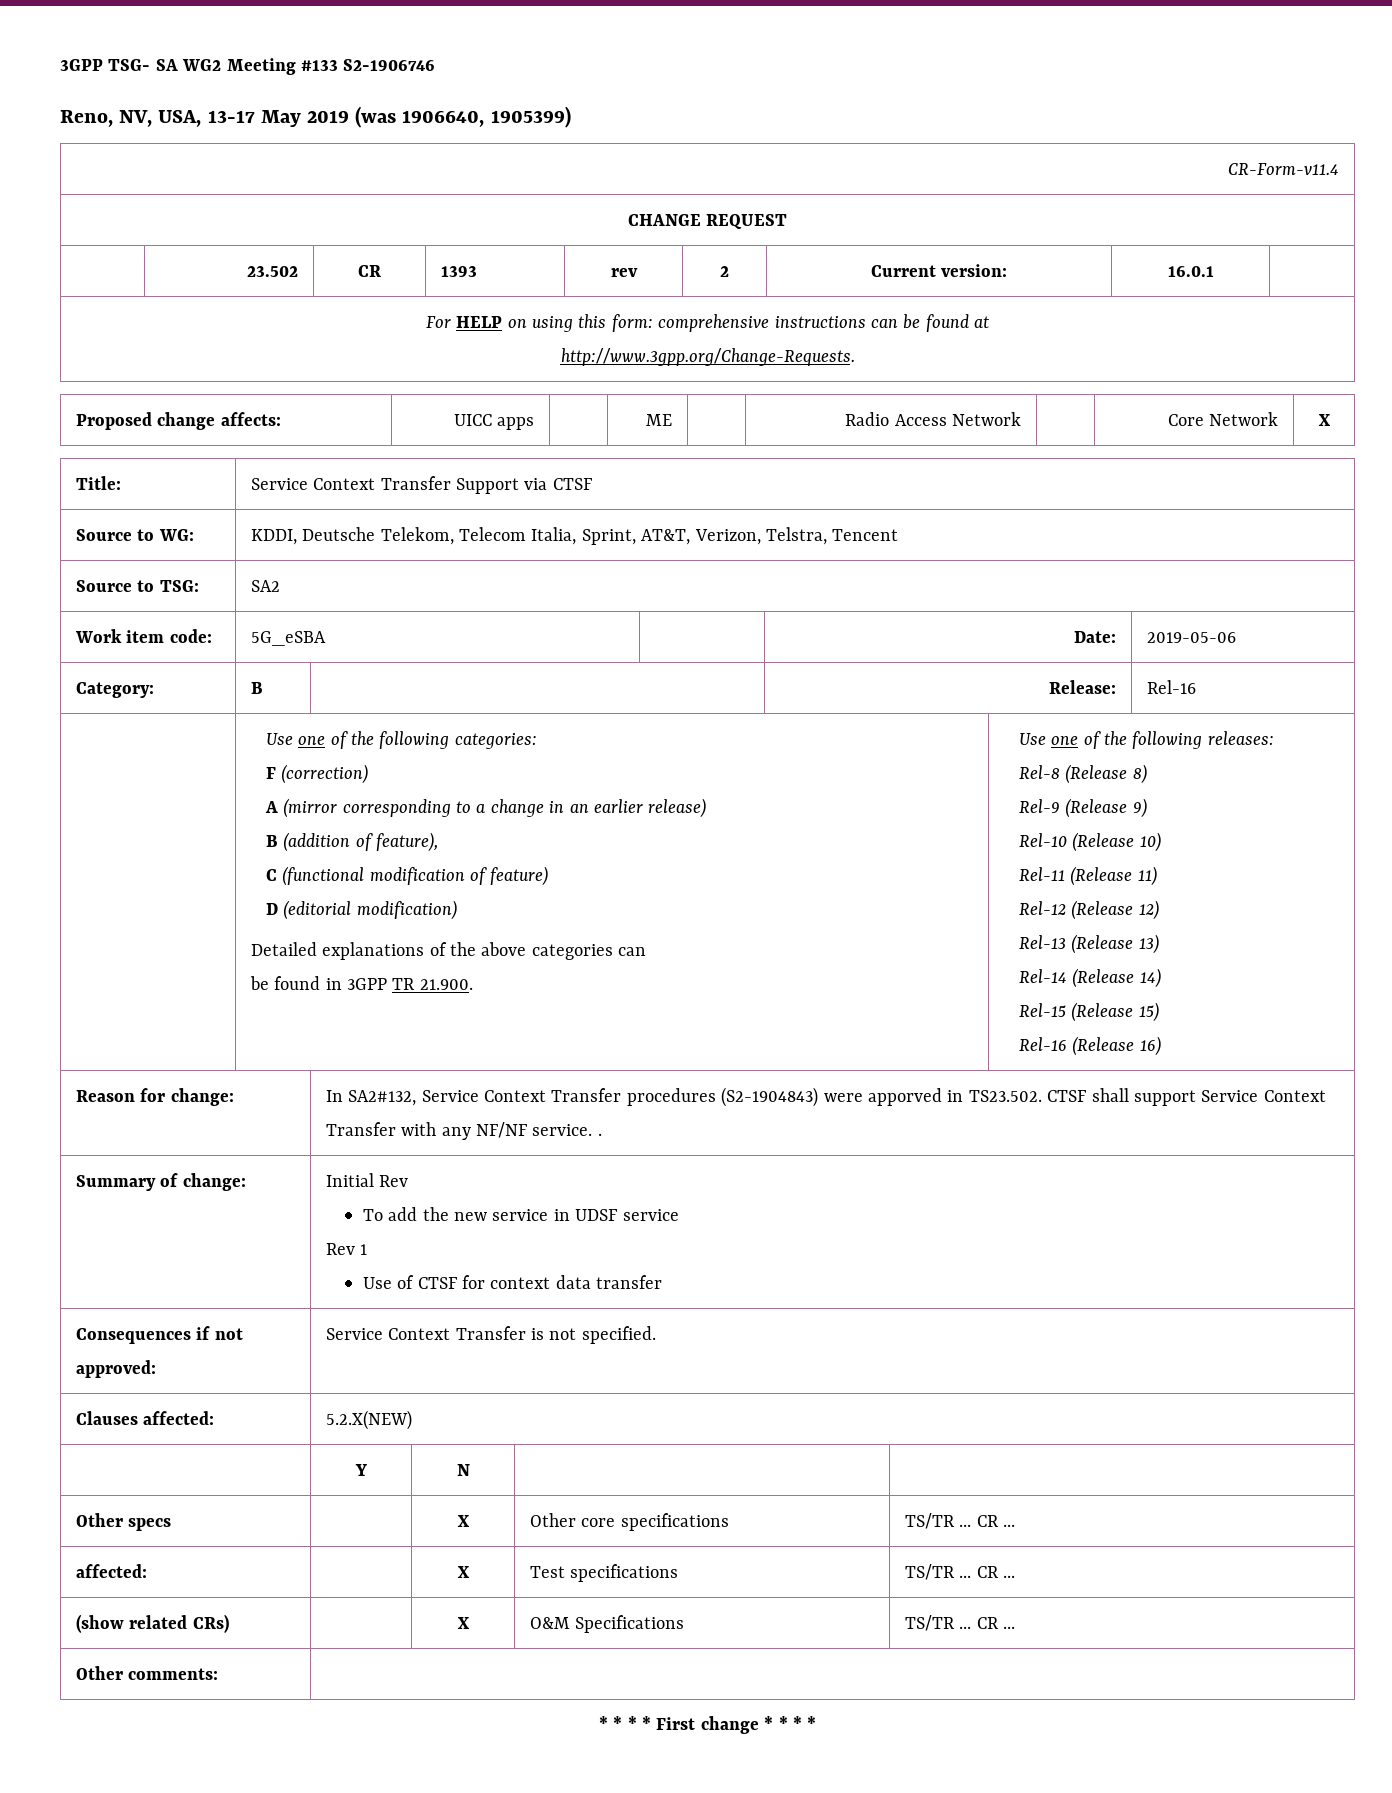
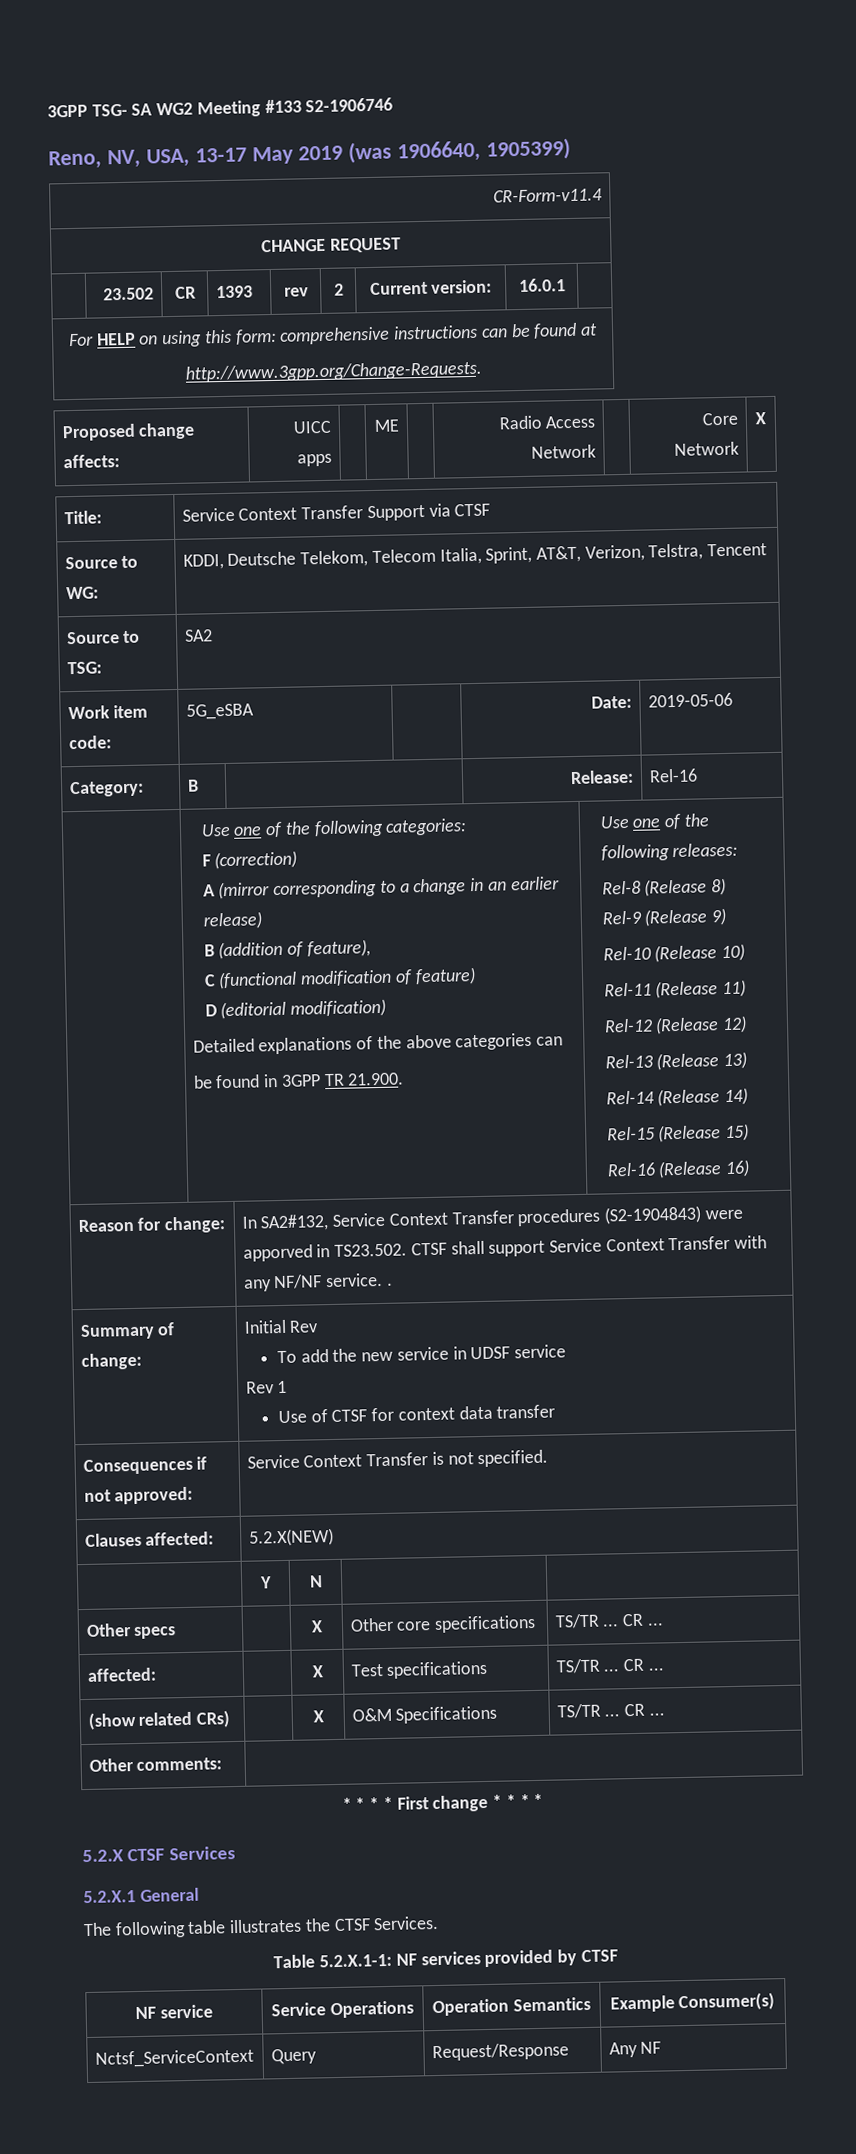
(817, 1723) none -> [82,1846,237,1863] [83,1887,199,1904] [83,1915,440,1939] [273,1949,618,1969] [135,2004,213,2020] [271,2000,414,2019] [432,1996,591,2017] [609,1992,776,2013] [94,2048,254,2068] [270,2048,317,2065] [431,2042,569,2062] [608,2041,662,2058] // 5.2.X CTSF Services // 5.2.X.1 General // The following table illustrates the CTSF Services. // Table 5.2.X.1-1: NF services provided by CTSF // NF service | Service Operations | Operation Semantics | Example Consumer(s) // Nctsf_ServiceContext | Query | Request/Response | Any NF

